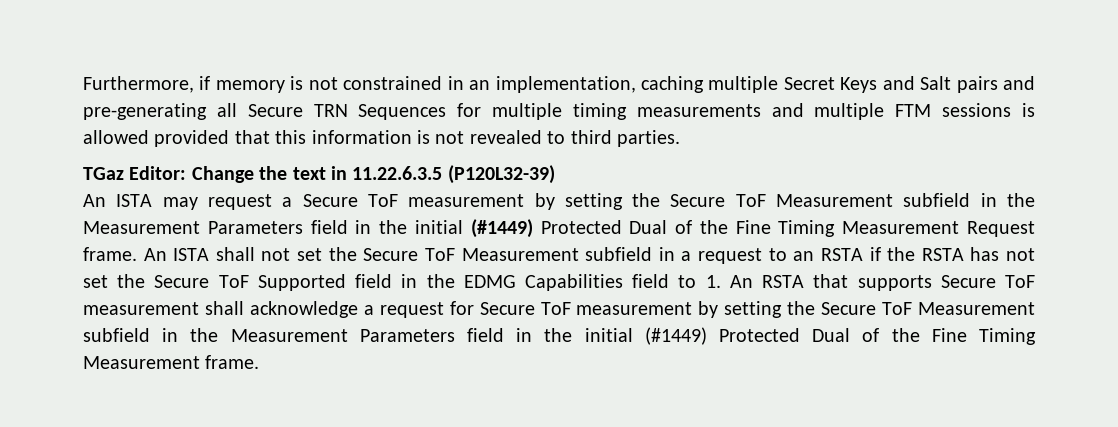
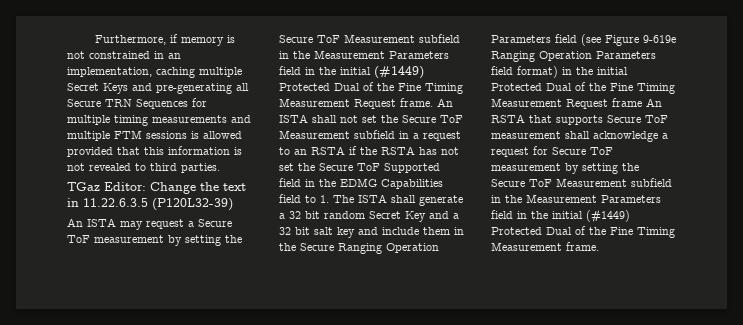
[920,76,1035,93] Salt pairs and -> (152, 87) none
(721, 281) none -> [333,194,463,206] [279,211,459,222] [279,227,464,238] [279,243,439,254] [491,34,676,46] [491,51,656,62] [491,66,628,78] [491,82,675,94] [491,98,642,109] The ISTA shall generate a 32 bit random Secret Key and a 32 bit salt key and include them in the Secure Ranging Operation Parameters field (see Figure 9-619e Ranging Operation Parameters field format) in the initial Protected Dual of the Fine Timing Measurement Request frame

